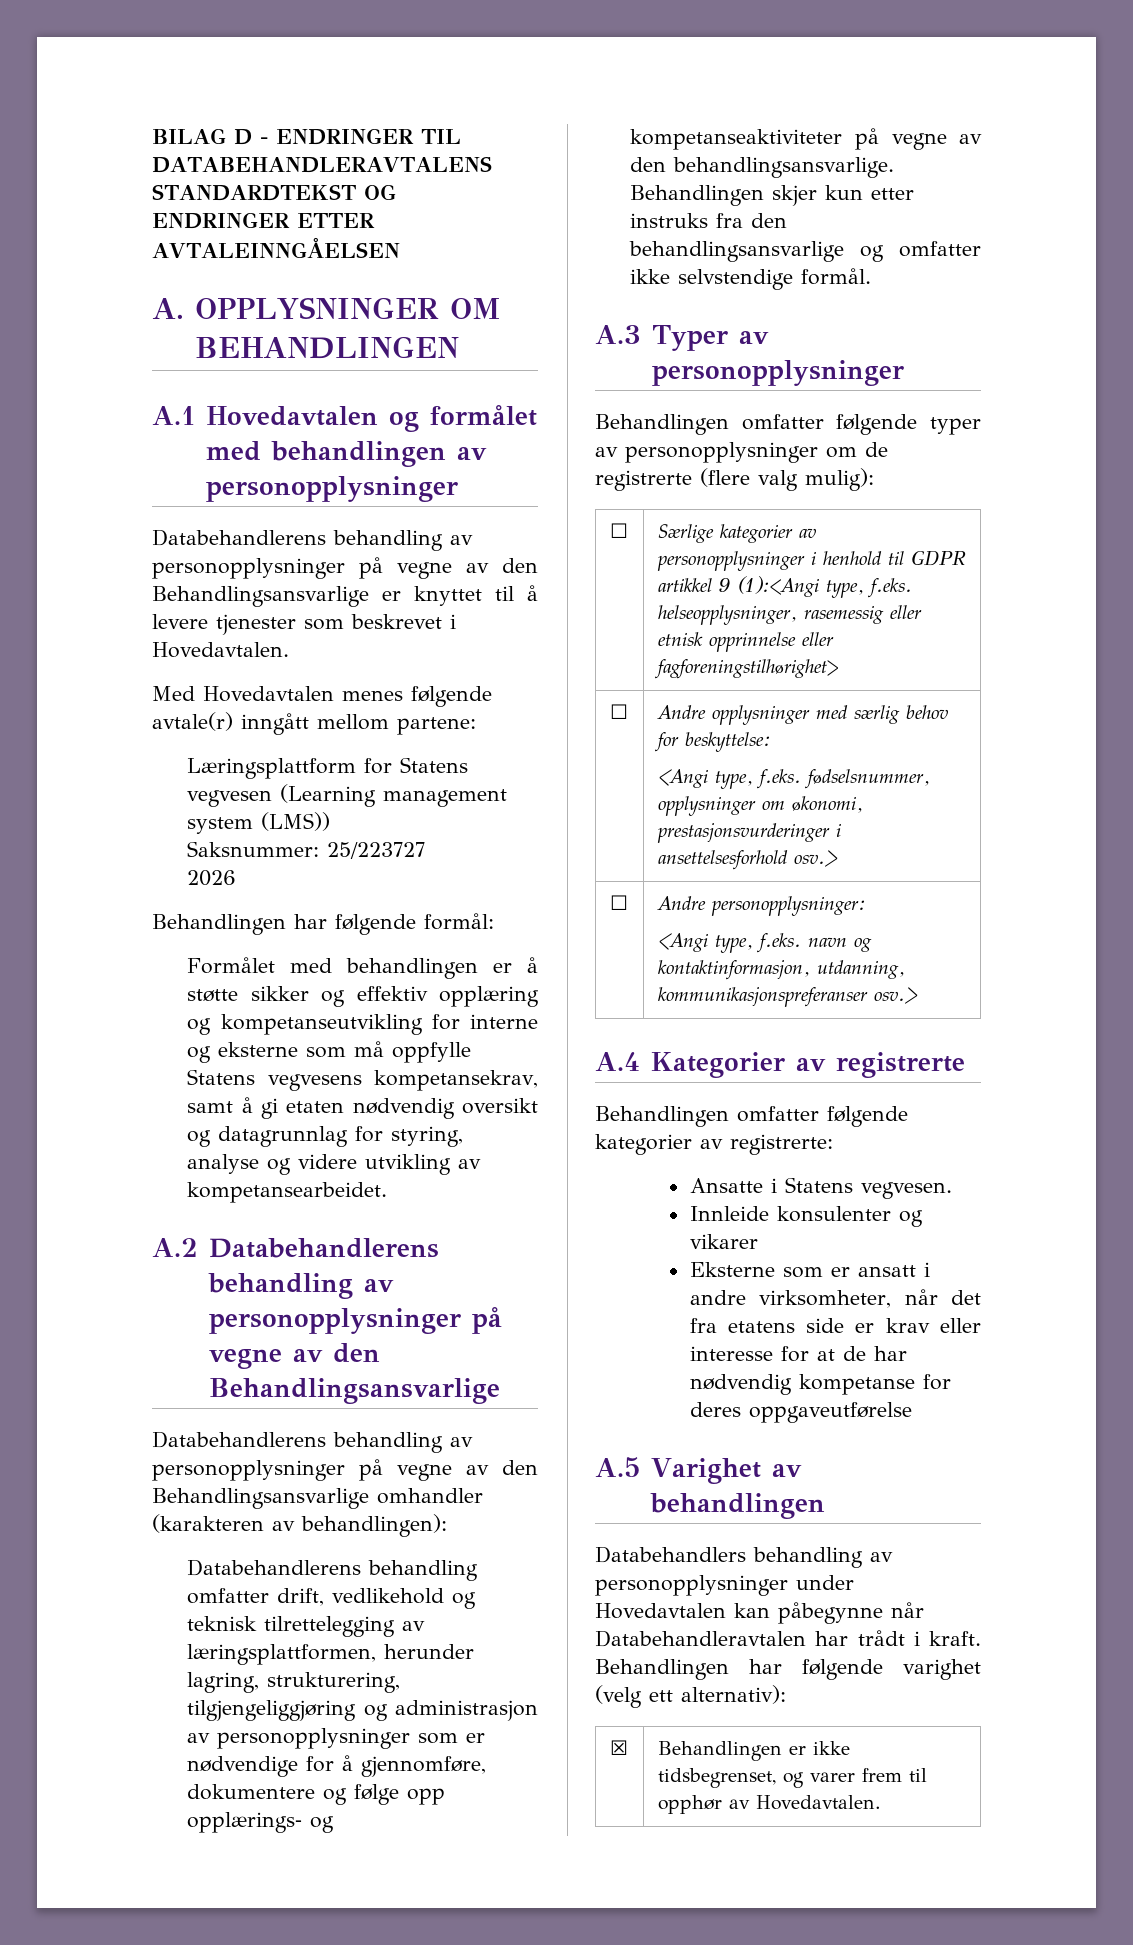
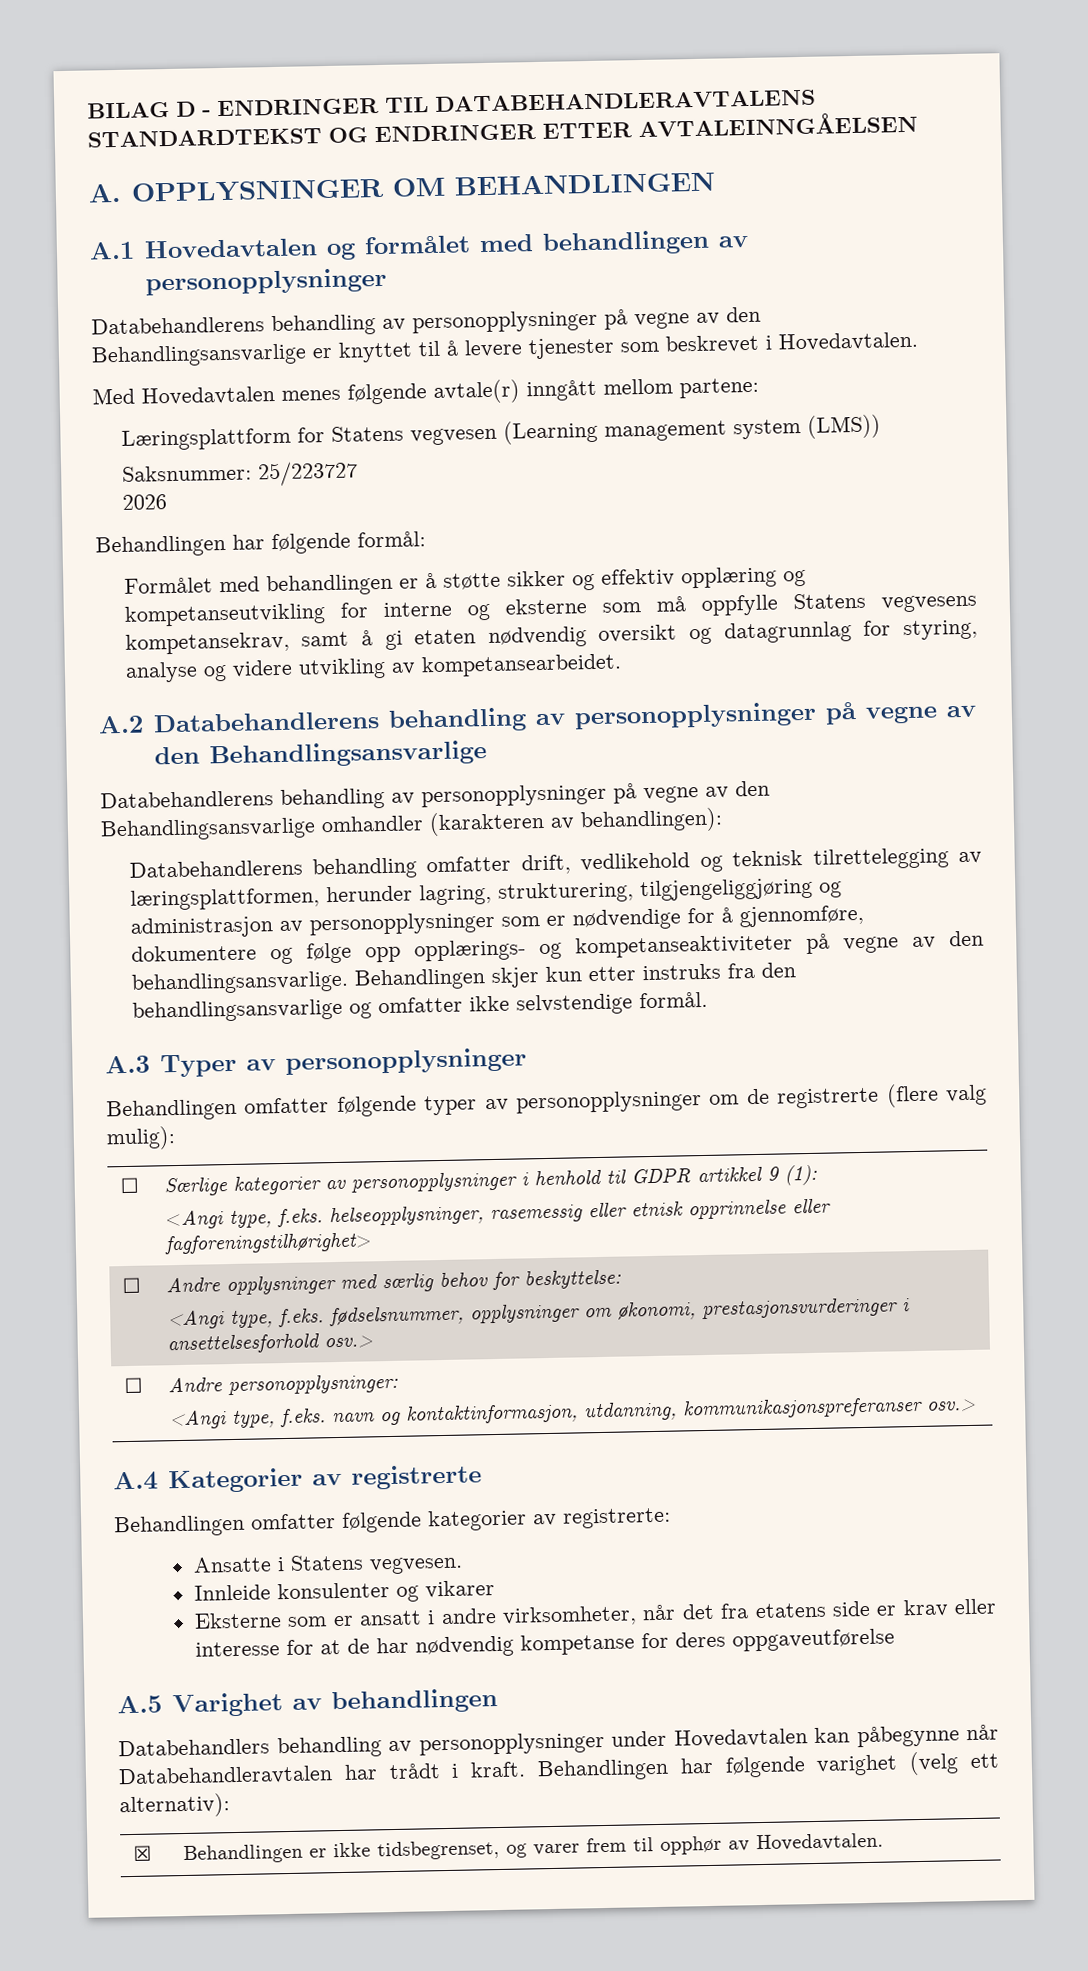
[736,576,819,597] (1):<Angi -> [783,1164,818,1186] [164,1210,224,1230] (1): // <Angi

